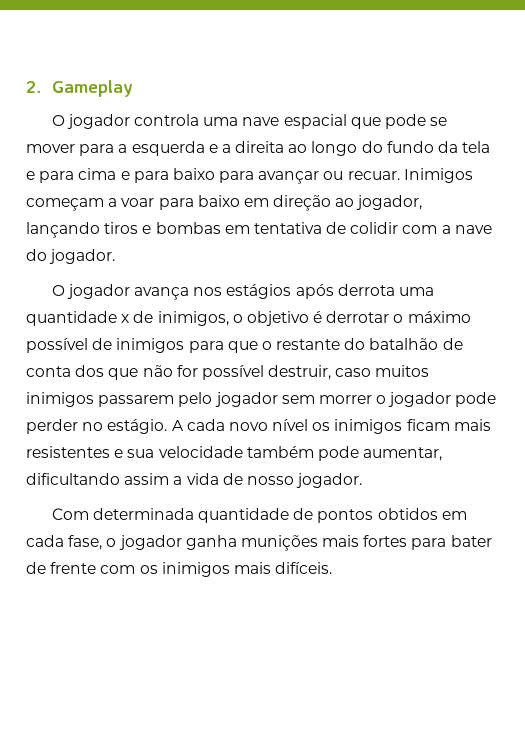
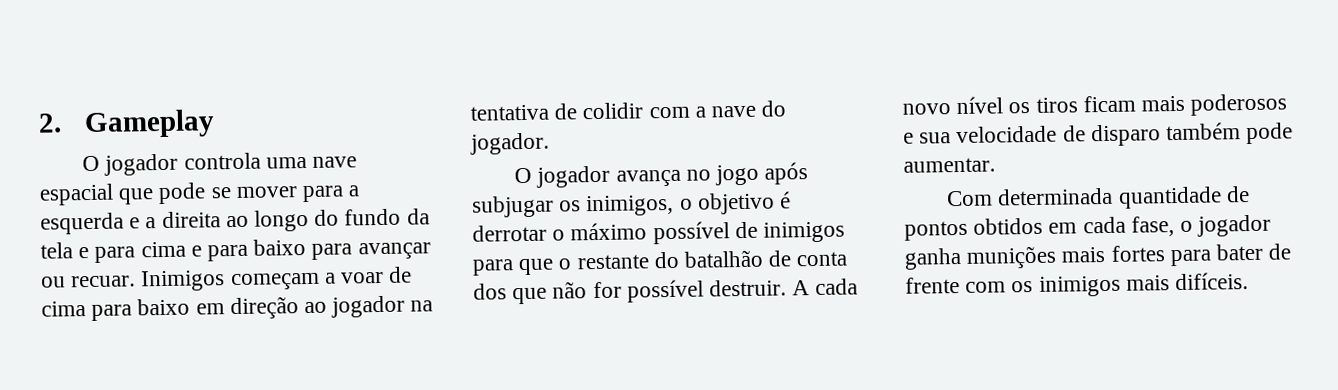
(155, 202) none -> [388,266,413,283] [41,301,86,317] de cima
[356,195,423,210] [26,222,250,238] jogador, lançando tiros e bombas em -> [331,295,434,318] jogador na
[193,284,435,299] [26,311,154,326] nos estágios após derrota uma quantidade x de -> [685,162,809,186] [472,195,582,218] no jogo após subjugar os
[268,365,430,380] [26,392,497,407] [26,419,168,434] destruir, caso muitos inimigos passarem pelo jogador sem morrer o jogador pode perder no estágio. -> [709,279,788,297] destruir.
[334,419,403,434] inimigos -> [1035,97,1078,113] tiros
[26,446,110,458] resistentes -> [1190,93,1288,116] poderosos
[246,446,443,461] [26,473,363,488] também pode aumentar, dificultando assim a vida de nosso jogador. -> [1062,122,1294,147] [903,157,996,173] de disparo também pode aumentar.

